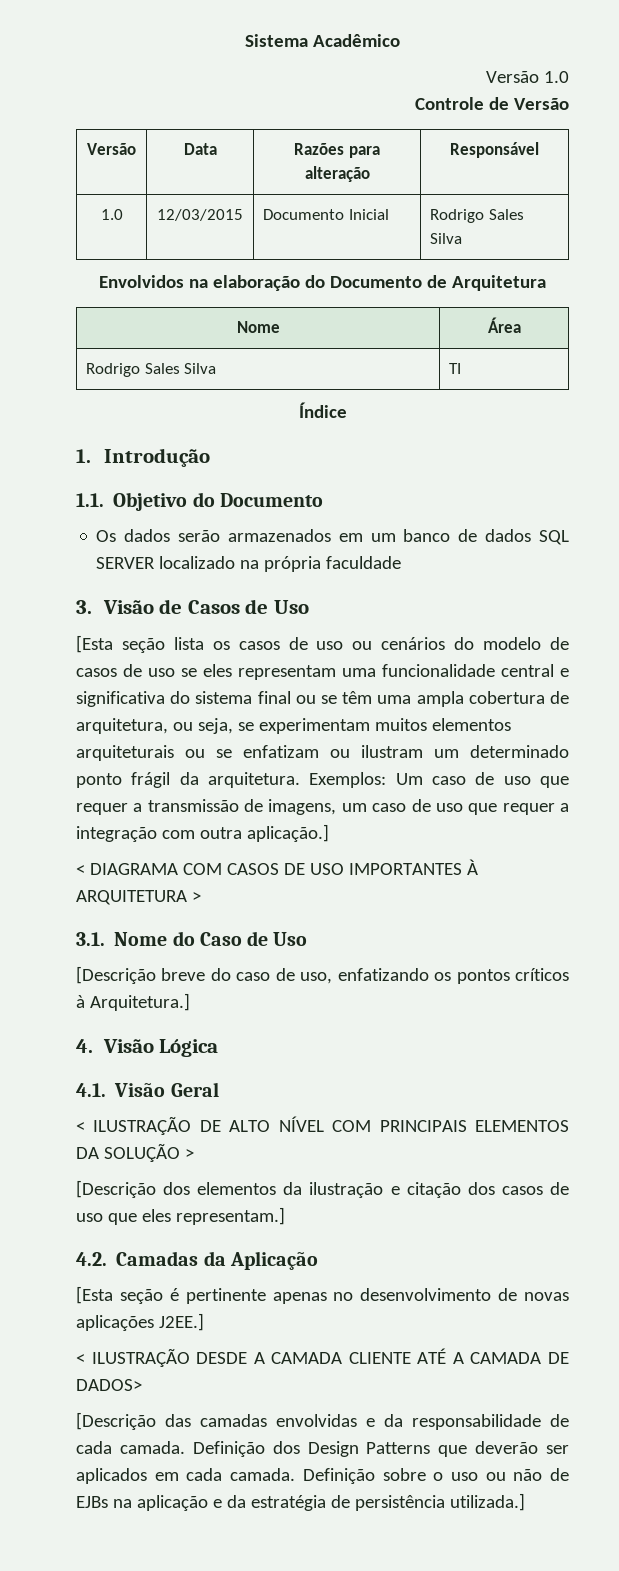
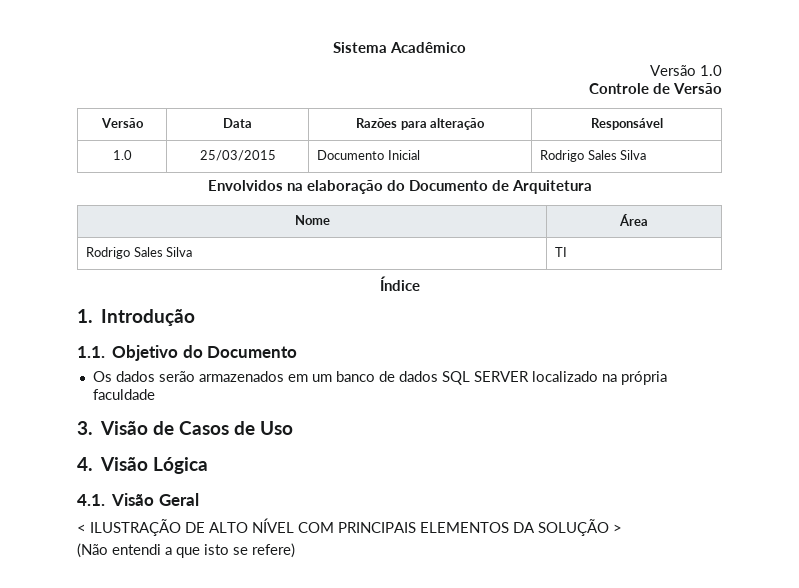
[157,209,243,221] 12/03/2015 -> [199,150,276,161] 25/03/2015
[76,635,570,653] [76,664,569,680] [76,691,569,707] [76,718,511,734] [76,745,569,761] [76,772,569,788] [76,799,570,815] [76,824,329,842] [76,859,478,875] [76,890,201,905] [76,931,308,946] [76,966,570,984] [76,993,190,1011] // [Esta seção lista os casos de uso ou cenários do modelo de casos de uso se eles representam uma funcionalidade central e significativa do sistema final ou se têm uma ampla cobertura de arquitetura, ou seja, se experimentam muitos elementos arquiteturais ou se enfatizam ou ilustram um determinado ponto frágil da arquitetura. Exemplos: Um caso de uso que requer a transmissão de imagens, um caso de uso que requer a integração com outra aplicação.] // < DIAGRAMA COM CASOS DE USO IMPORTANTES À ARQUITETURA > // 3.1. Nome do Caso de Uso // [Descrição breve do caso de uso, enfatizando os pontos críticos à Arquitetura.] -> (293, 428) none
[76,1180,569,1198] [76,1207,285,1225] [76,1251,318,1270] [76,1286,569,1304] [76,1313,204,1331] [76,1348,569,1367] [76,1379,142,1391] [76,1412,569,1430] [76,1441,569,1457] [76,1468,569,1484] [76,1493,525,1511] [Descrição dos elementos da ilustração e citação dos casos de uso que eles representam.] // 4.2. Camadas da Aplicação // [Esta seção é pertinente apenas no desenvolvimento de novas aplicações J2EE.] // < ILUSTRAÇÃO DESDE A CAMADA CLIENTE ATÉ A CAMADA DE DADOS> // [Descrição das camadas envolvidas e da responsabilidade de cada camada. Definição dos Design Patterns que deverão ser aplicados em cada camada. Definição sobre o uso ou não de EJBs na aplicação e da estratégia de persistência utilizada.] -> [77,543,295,558] (Não entendi a que isto se refere)

